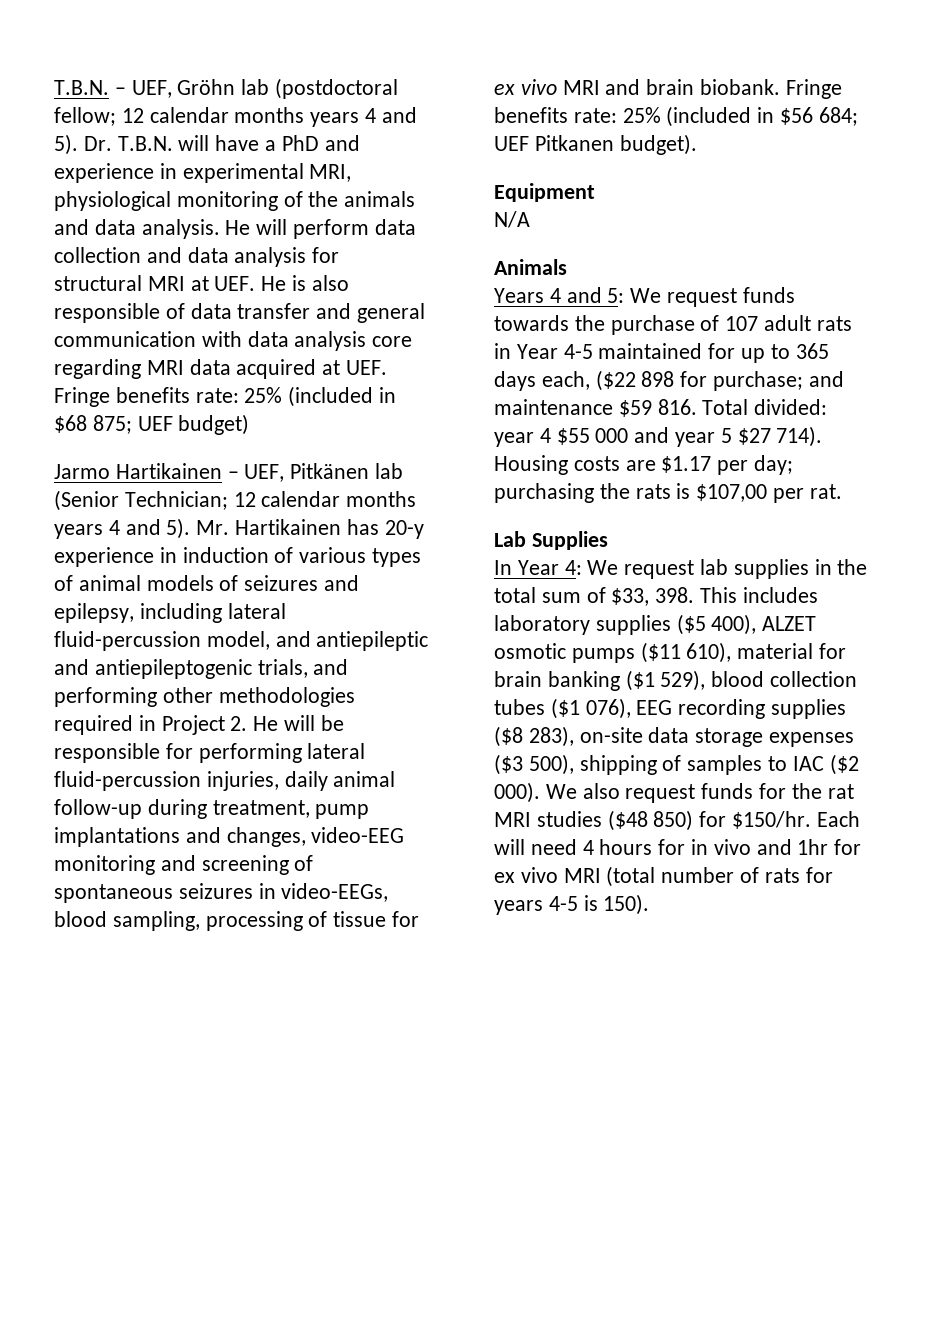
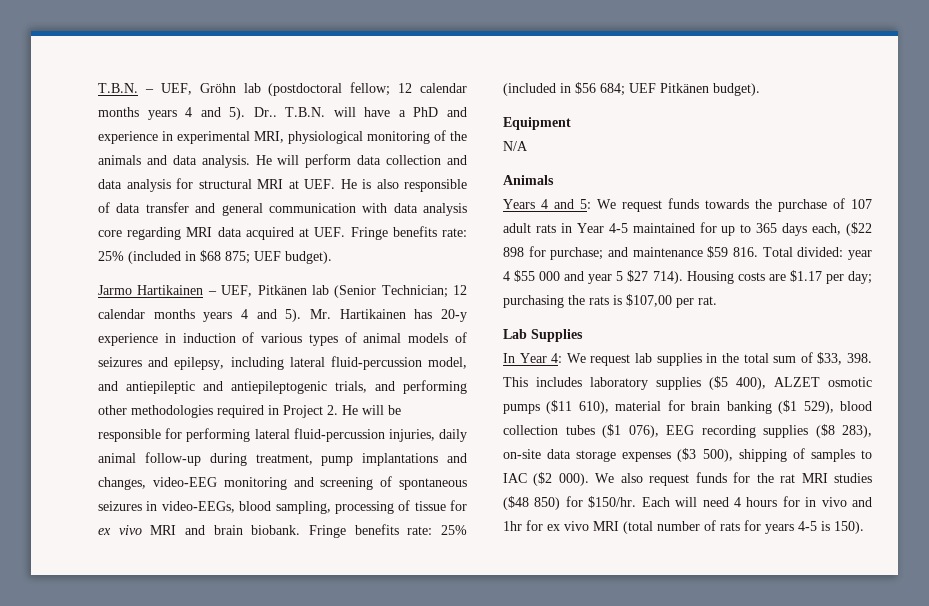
[83,136,112,151] Dr. -> [253,107,277,117] Dr..
[178,414,250,435] budget) -> [285,251,332,264] budget).
[534,135,614,151] Pitkanen -> [660,83,709,93] Pitkänen

